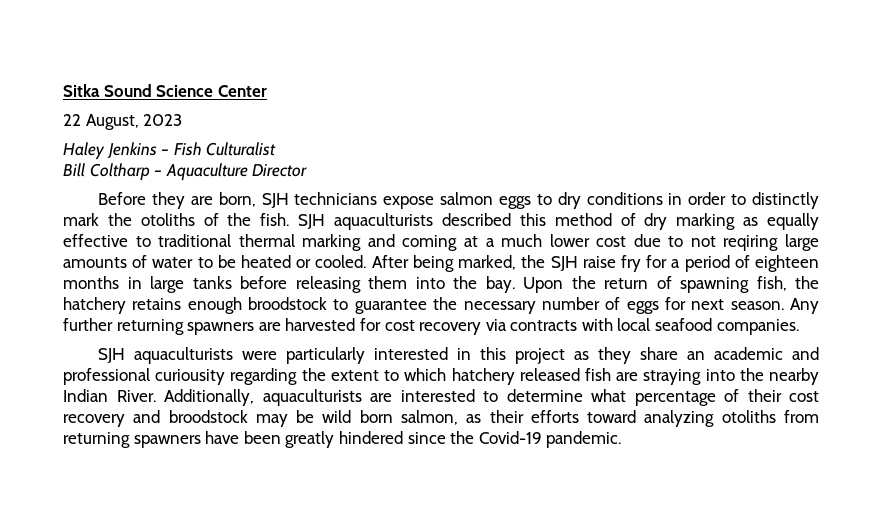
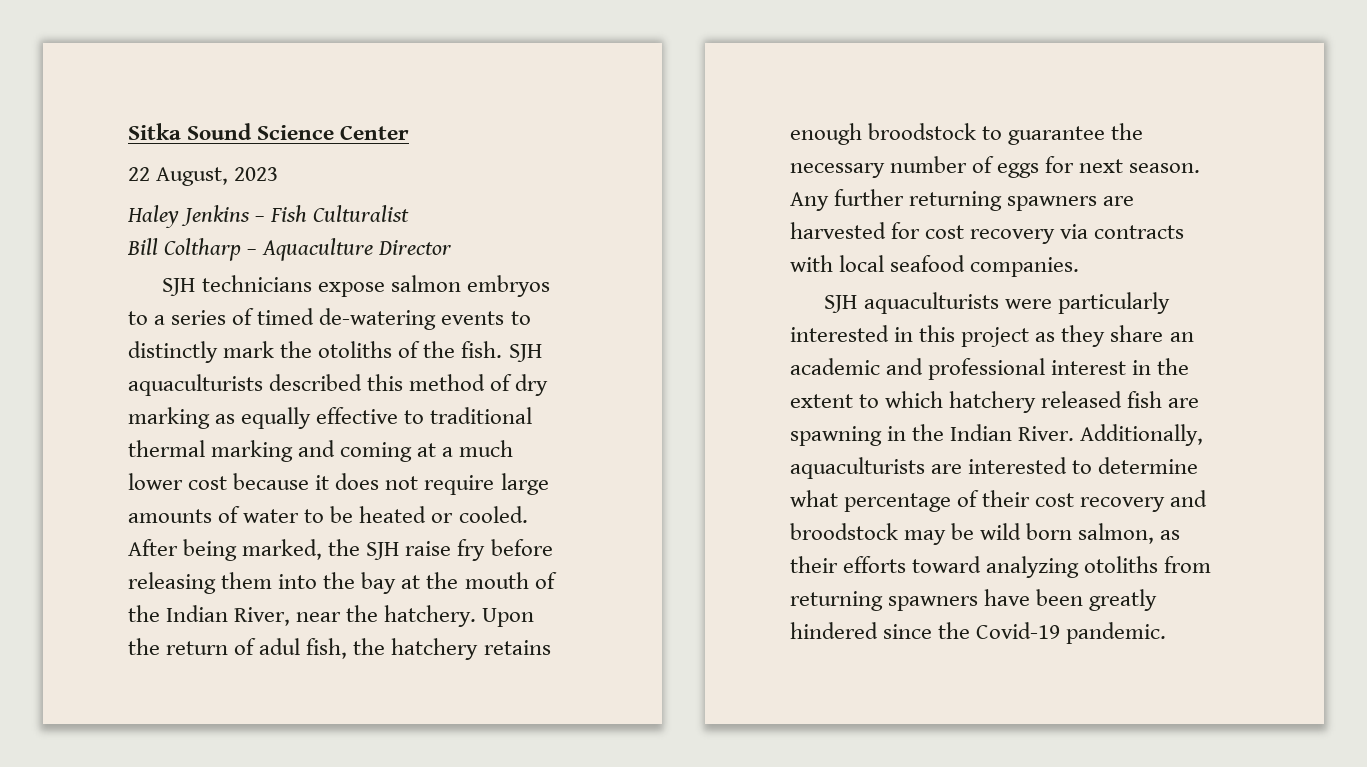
[98,192,727,209] Before they are born, SJH technicians expose salmon eggs to dry conditions in order -> [162,275,550,297] [128,308,505,330] SJH technicians expose salmon embryos to a series of timed de-watering events
[633,234,779,251] due to not reqiring -> [233,473,495,495] because it does not require
[646,255,820,272] [63,276,232,293] for a period of eighteen months in large tanks -> (486, 550) none
[485,276,515,293] bay. -> [361,572,557,594] [128,605,477,627] bay at the mouth of the Indian River, near the hatchery.
[680,277,749,293] spawning -> [259,638,301,655] adul
[155,368,298,385] curiousity regarding -> [1051,360,1152,375] interest in
[643,368,819,385] straying into the nearby -> [790,424,945,446] spawning in the

